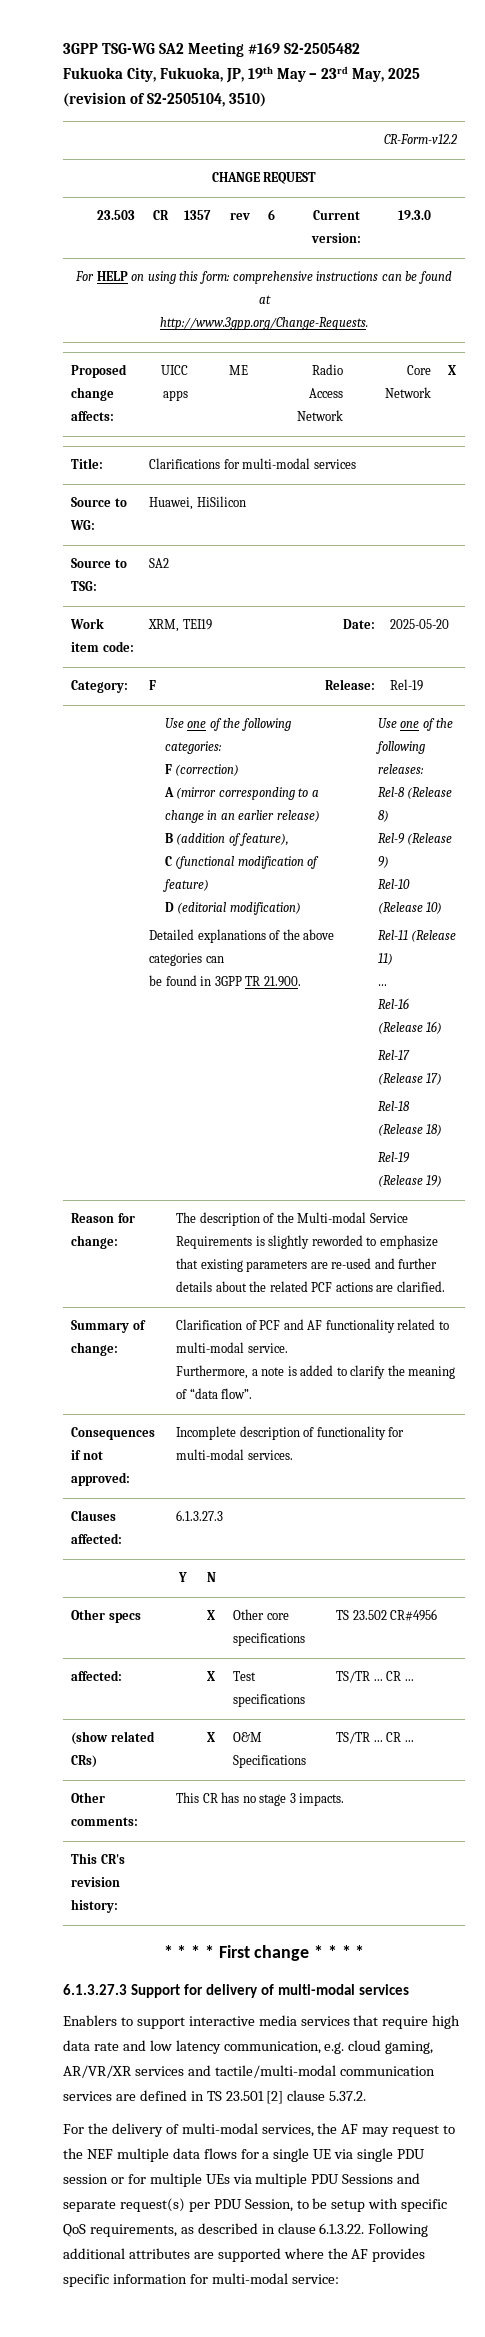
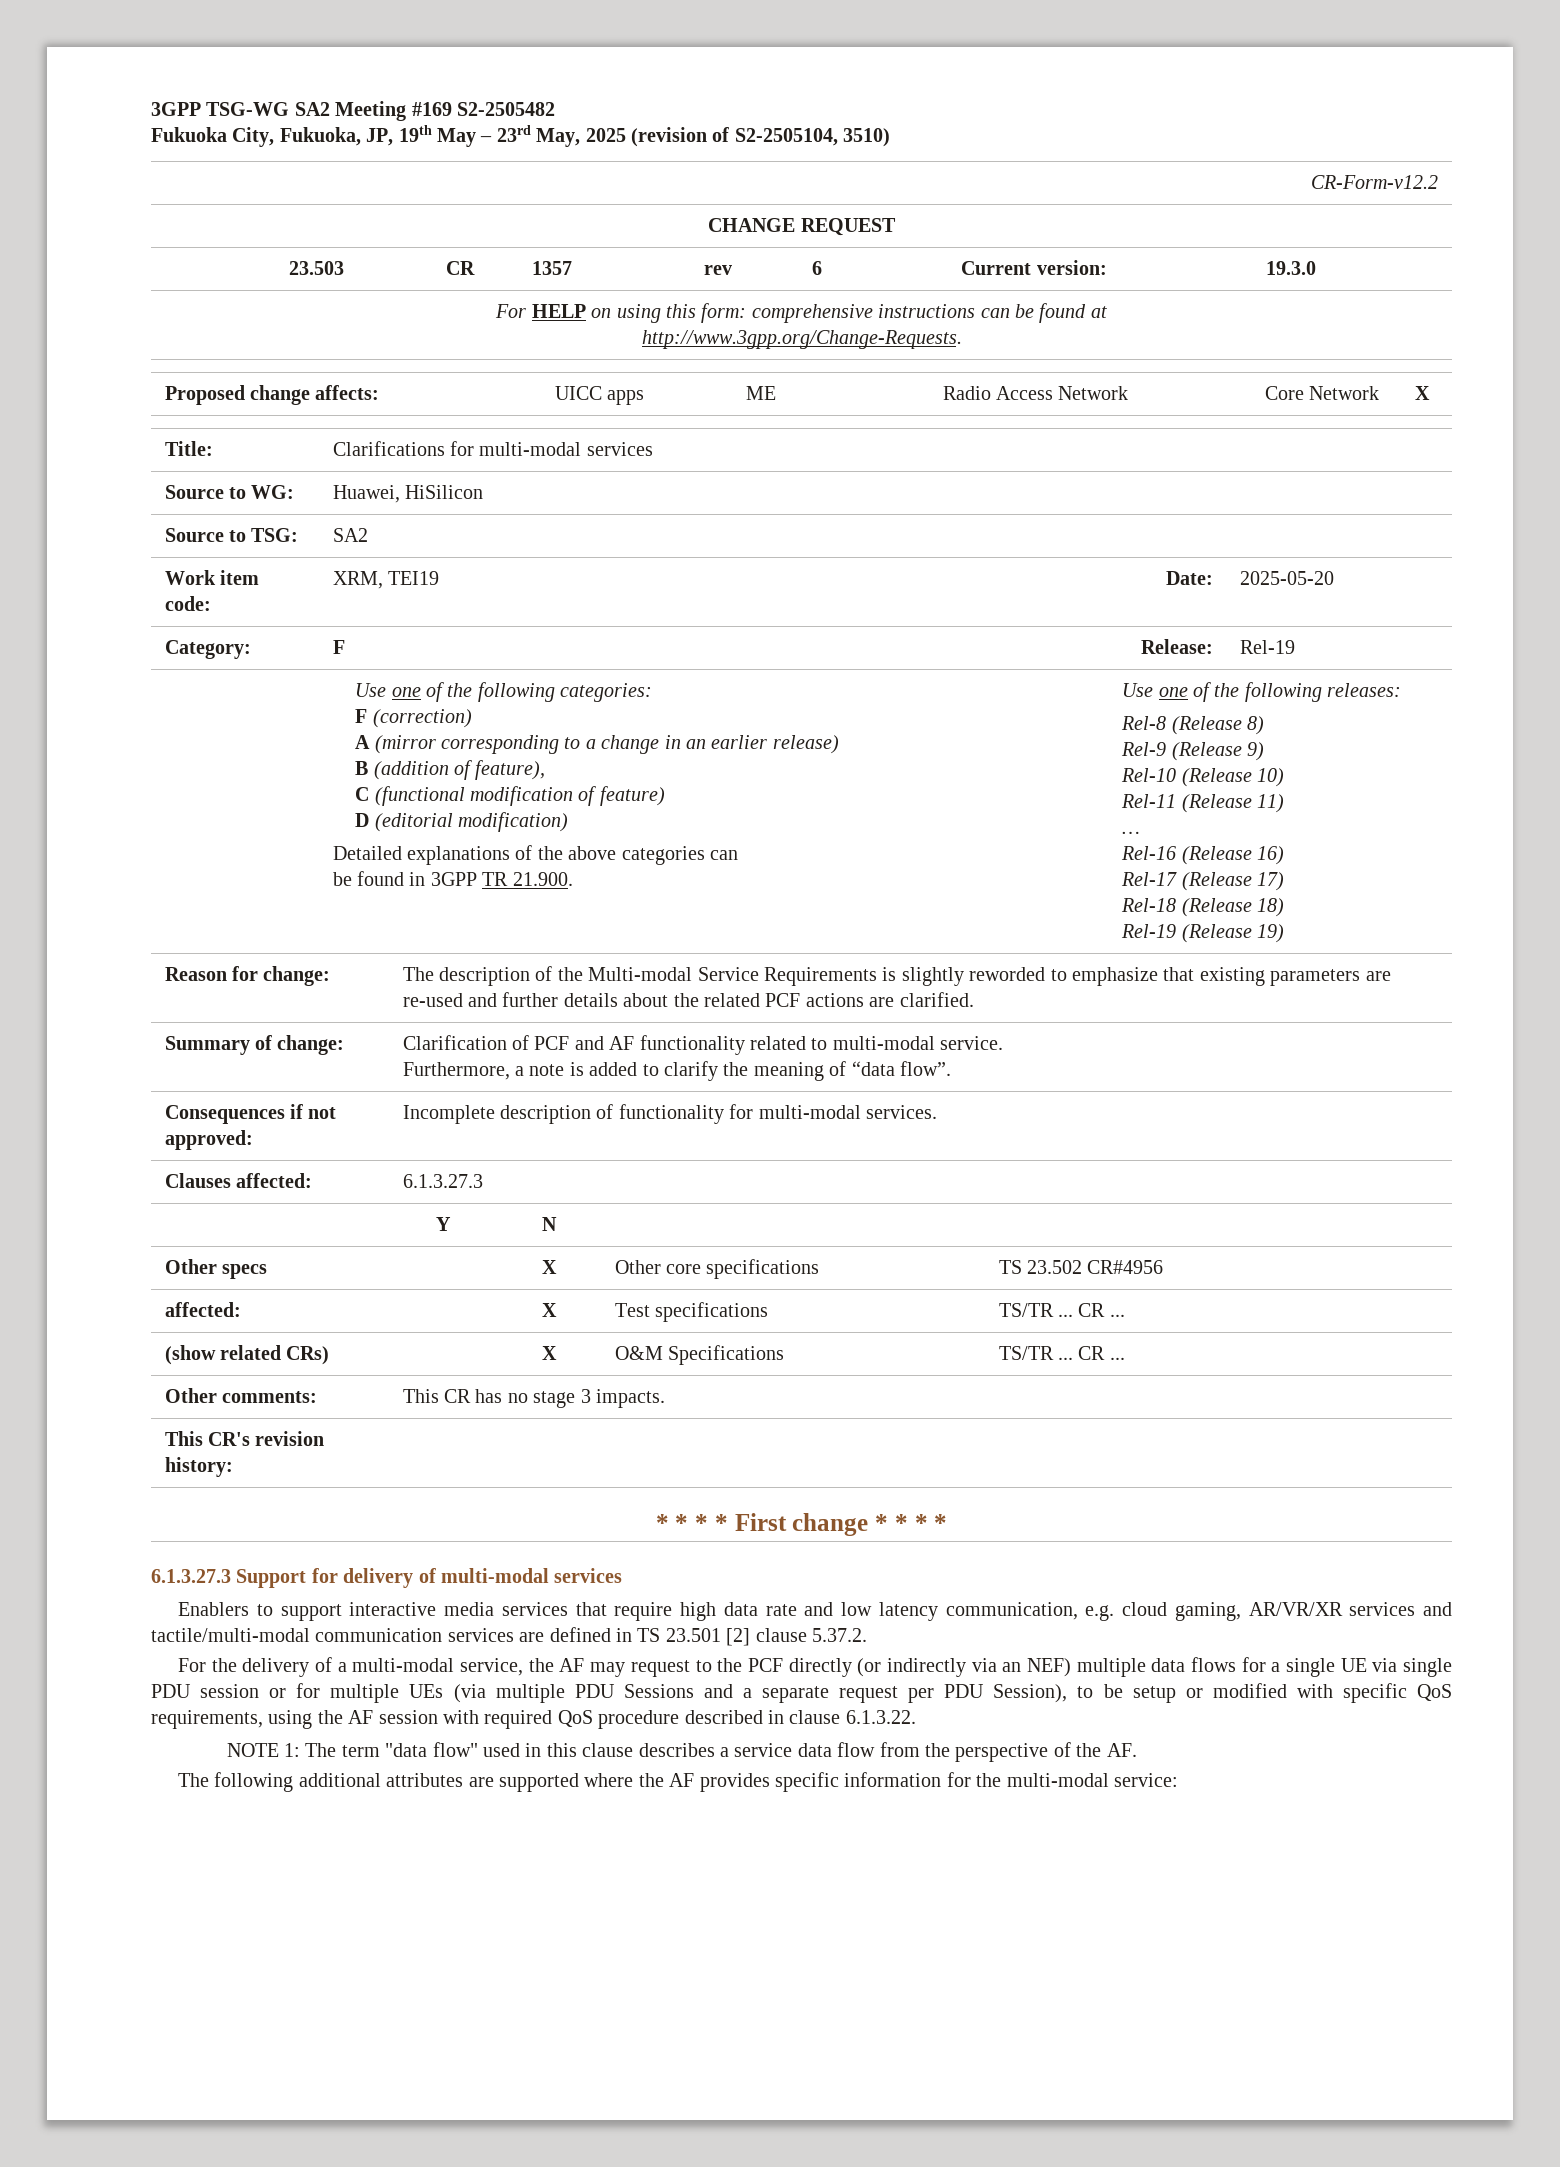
[181,2123,314,2137] multi-modal services, -> [337,1658,524,1676] a multi-modal service,
[86,2149,113,2159] NEF -> [747,1658,1071,1677] PCF directly (or indirectly via an NEF)
[232,2174,252,2184] via -> [453,1684,486,1703] (via
[63,2198,185,2212] separate request(s) -> [742,1686,899,1703] a separate request
[244,2199,293,2212] Session, -> [993,1684,1068,1703] Session),
(366, 2206) none -> [1185,1683,1287,1698] or modified
[180,2223,429,2237] as described in clause 6.1.3.22. Following -> [268,1710,916,1729] [226,1742,1137,1762] [178,1772,294,1792] using the AF session with required QoS procedure described in clause 6.1.3.22. // NOTE 1: The term "data flow" used in this clause describes a service data flow from the perspective of the AF. // The following
(208, 2279) none -> [976,1773,1002,1787] the

